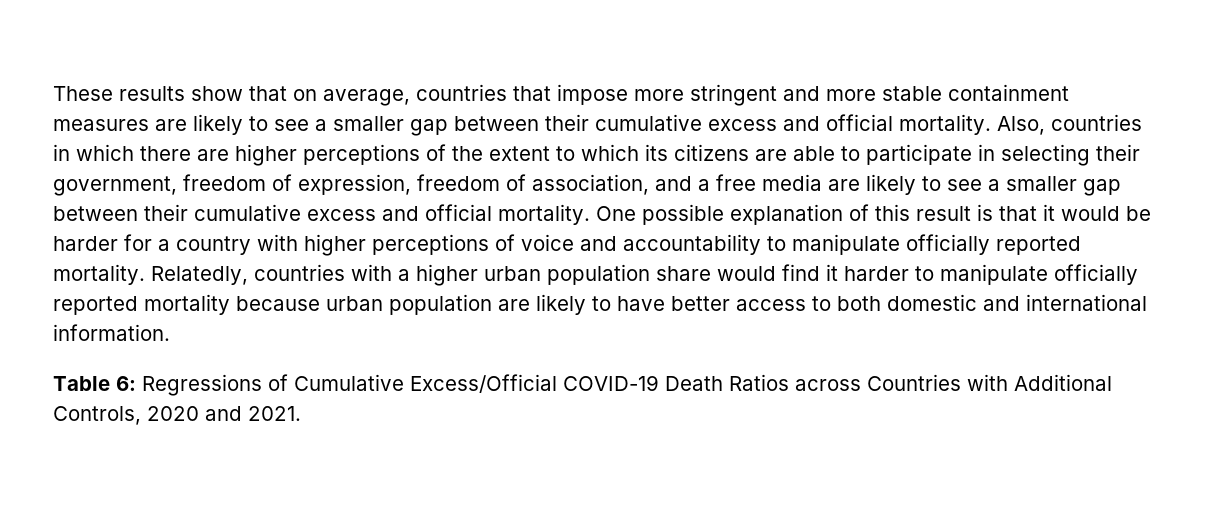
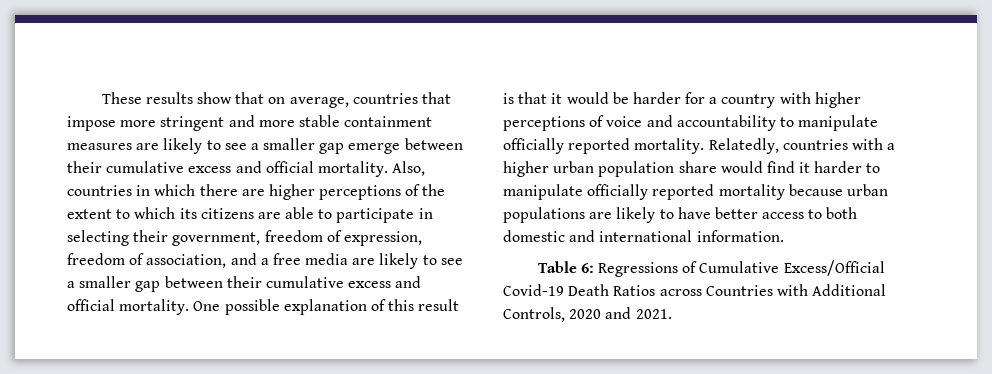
(448, 127) none -> [348,143,401,154] emerge
[389,294,492,315] population -> [503,207,585,223] populations
[563,375,659,391] COVID-19 -> [503,284,564,296] Covid-19

